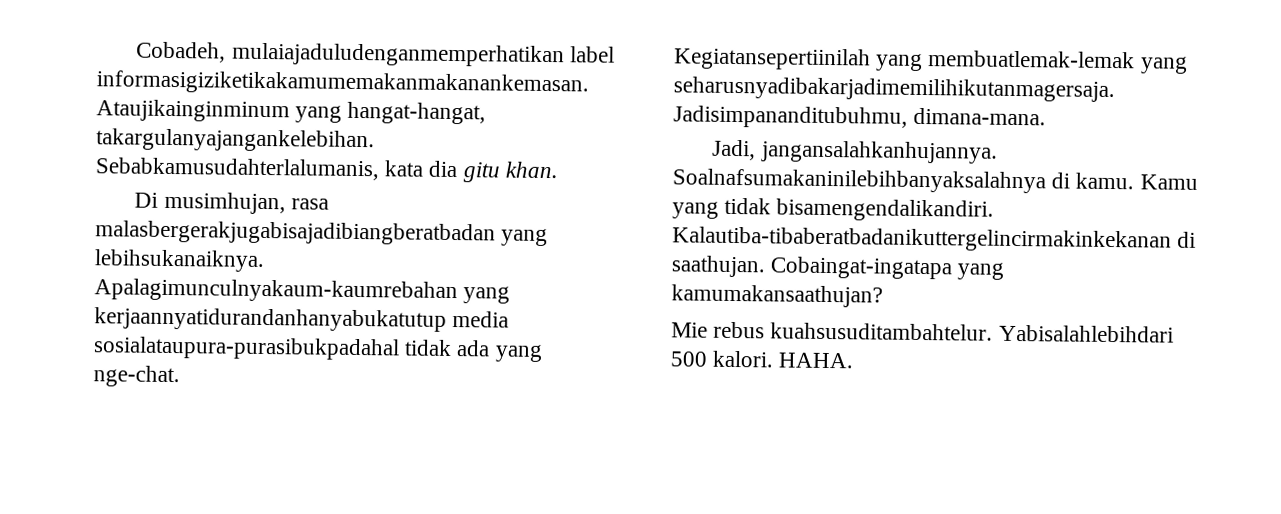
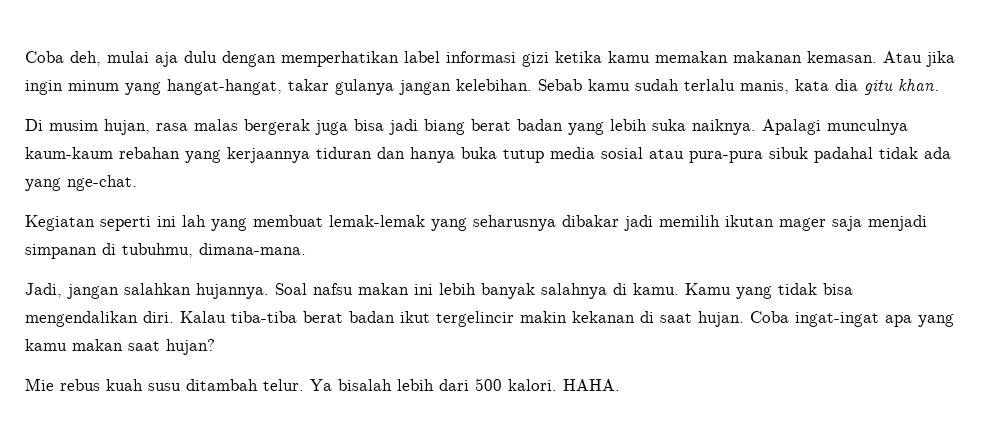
[136,41,615,68] [96,70,589,97] [96,99,487,125] [96,128,375,153] [95,157,380,181] Cobadeh, mulaiajaduludenganmemperhatikan label informasigiziketikakamumemakanmakanankemasan. Ataujikainginminum yang hangat-hangat, takargulanyajangankelebihan. Sebabkamusudahterlalumanis, -> [25,51,955,67] [25,79,789,95] Coba deh, mulai aja dulu dengan memperhatikan label informasi gizi ketika kamu memakan makanan kemasan. Atau jika ingin minum yang hangat-hangat, takar gulanya jangan kelebihan. Sebab kamu sudah terlalu manis,
[163,191,329,215] [95,220,549,247] [94,249,265,272] [94,278,511,304] [94,307,510,332] [93,336,543,362] [93,365,180,388] [674,47,1188,74] [673,76,1115,103] [673,105,1047,129] [712,139,998,164] [672,168,1046,194] musimhujan, rasa malasbergerakjugabisajadibiangberatbadan yang lebihsukanaiknya. Apalagimunculnyakaum-kaumrebahan yang kerjaannyatidurandanhanyabukatutup media sosialataupura-purasibukpadahal tidak ada yang nge-chat. // Kegiatansepertiinilah yang membuatlemak-lemak yang seharusnyadibakarjadimemilihikutanmagersaja. Jadisimpananditubuhmu, dimana-mana. // Jadi, jangansalahkanhujannya. Soalnafsumakaninilebihbanyaksalahnya -> [49,119,908,135] [25,147,951,163] [25,175,137,191] [25,215,927,231] [25,243,306,259] [25,283,607,299] musim hujan, rasa malas bergerak juga bisa jadi biang berat badan yang lebih suka naiknya. Apalagi munculnya kaum-kaum rebahan yang kerjaannya tiduran dan hanya buka tutup media sosial atau pura-pura sibuk padahal tidak ada yang nge-chat. // Kegiatan seperti ini lah yang membuat lemak-lemak yang seharusnya dibakar jadi memilih ikutan mager saja menjadi simpanan di tubuhmu, dimana-mana. // Jadi, jangan salahkan hujannya. Soal nafsu makan ini lebih banyak salahnya
[776,198,995,222] [672,226,1197,253] [671,255,1005,280] [671,284,883,308] [671,321,1174,343] bisamengendalikandiri. Kalautiba-tibaberatbadanikuttergelincirmakinkekanan di saathujan. Cobaingat-ingatapa yang kamumakansaathujan? // Mie rebus kuahsusuditambahtelur. Yabisalahlebihdari -> [823,283,853,295] [25,311,954,327] [25,339,215,355] [25,378,469,391] bisa mengendalikan diri. Kalau tiba-tiba berat badan ikut tergelincir makin kekanan di saat hujan. Coba ingat-ingat apa yang kamu makan saat hujan? // Mie rebus kuah susu ditambah telur. Ya bisalah lebih dari

